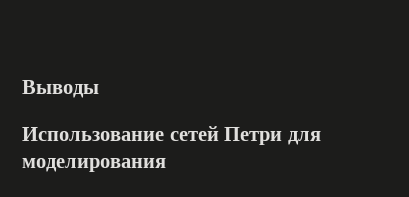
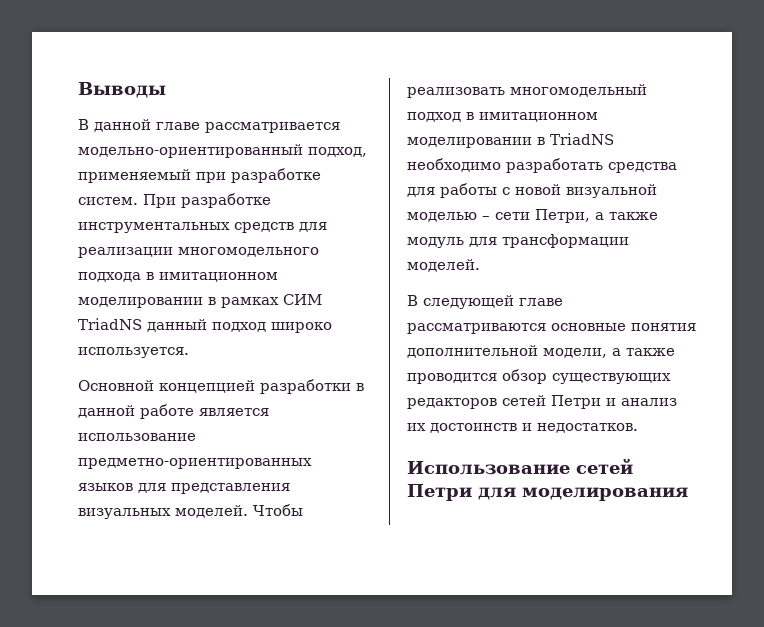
(99, 89) none -> [78,119,340,133] [78,144,367,158] [78,168,321,183] [78,193,271,208] [78,222,327,233] [78,247,319,258] [78,272,278,282] [78,294,322,308] [78,318,332,333] [78,347,189,358] [78,379,364,394] [78,404,269,419] [78,433,196,441] [78,458,312,469] [78,483,290,494] [78,504,303,519] [407,84,647,98] [407,112,598,122] [407,133,614,148] [407,158,677,173] [407,183,657,198] [407,209,658,223] [407,234,629,248] [407,259,480,272] [407,295,563,309] [407,323,696,334] [407,345,675,358] [407,369,671,384] [407,395,677,409] [407,423,638,433] // В данной главе рассматривается модельно-ориентированный подход, применяемый при разработке систем. При разработке инструментальных средств для реализации многомодельного подхода в имитационном моделировании в рамках СИМ TriadNS данный подход широко используется. // Основной концепцией разработки в данной работе является использование предметно-ориентированных языков для представления визуальных моделей. Чтобы реализовать многомодельный подход в имитационном моделировании в TriadNS необходимо разработать средства для работы с новой визуальной моделью – сети Петри, а также модуль для трансформации моделей. // В следующей главе рассматриваются основные понятия дополнительной модели, а также проводится обзор существующих редакторов сетей Петри и анализ их достоинств и недостатков.

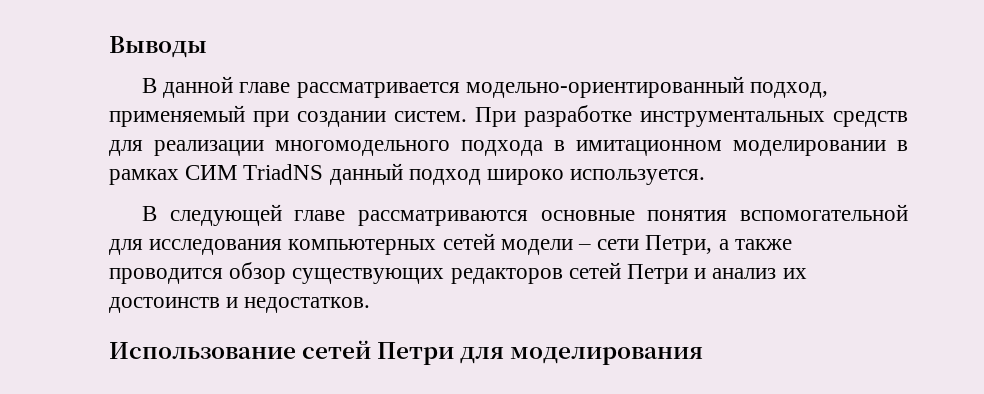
[231,168,321,183] разработке -> [297,111,386,127] создании
[78,379,364,394] [78,404,269,419] [78,433,196,441] [78,458,312,469] [78,483,290,494] [78,504,303,519] [407,84,647,98] [407,112,598,122] [407,133,614,148] [407,158,677,173] [407,183,657,198] [407,209,658,223] [407,234,629,248] [407,259,480,272] // Основной концепцией разработки в данной работе является использование предметно-ориентированных языков для представления визуальных моделей. Чтобы реализовать многомодельный подход в имитационном моделировании в TriadNS необходимо разработать средства для работы с новой визуальной моделью – сети Петри, а также модуль для трансформации моделей. -> (706, 177) none
[407,345,607,358] дополнительной модели, -> [740,204,908,221] [109,233,713,255] вспомогательной для исследования компьютерных сетей модели – сети Петри,

